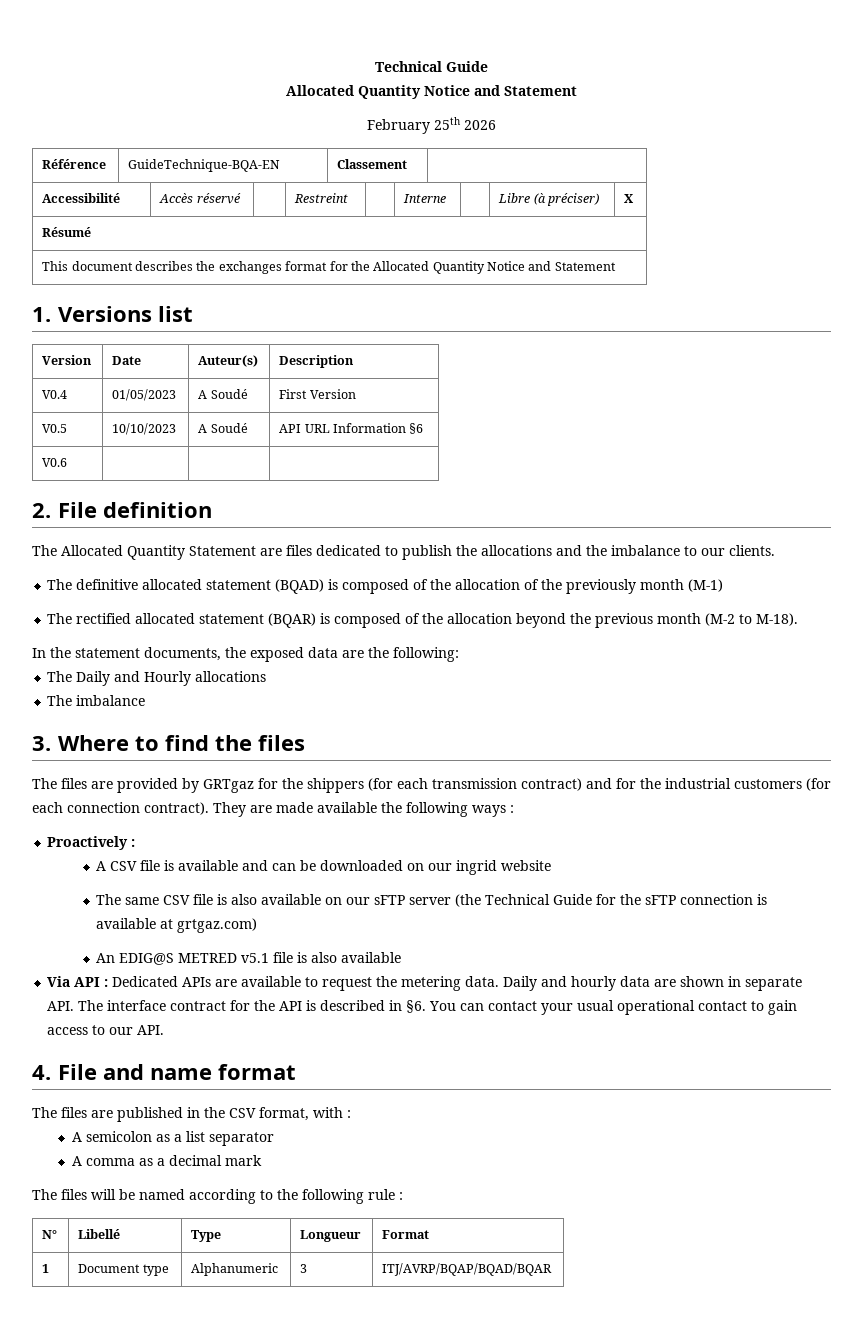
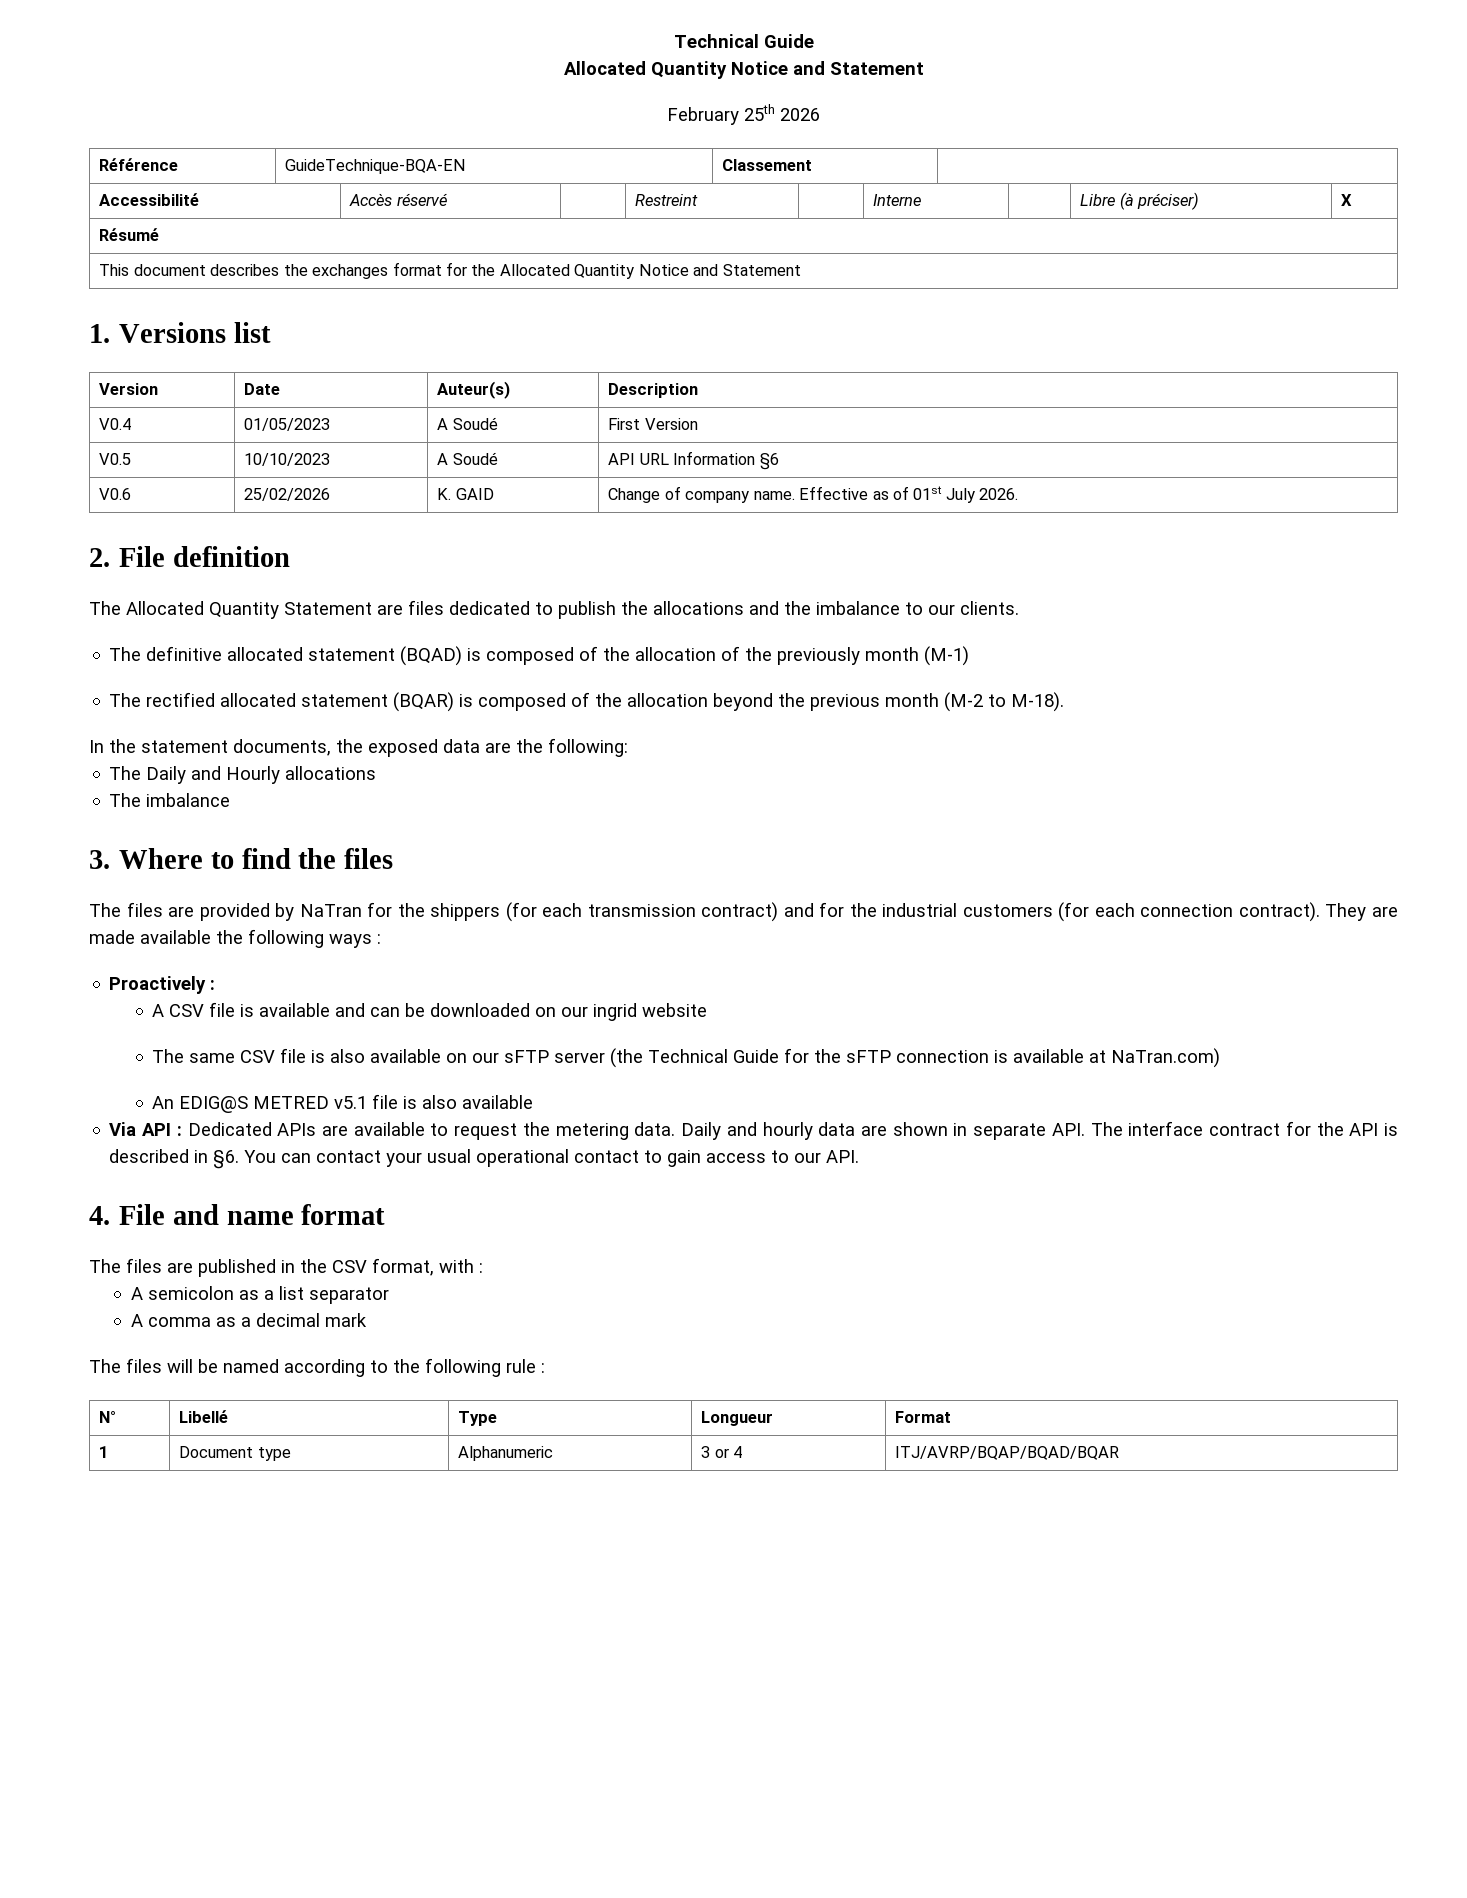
(68, 462) | | -> [244,488,331,501] [437,488,494,500] [608,486,1019,503] 25/02/2026 | K. GAID | Change of company name. Effective as of 01st July 2026.
[203,779,254,793] GRTgaz -> [299,904,362,917] NaTran
[177,918,258,933] grtgaz.com) -> [1111,1048,1221,1068] NaTran.com)
(308, 1268) none -> [714,1446,743,1458] or 4

